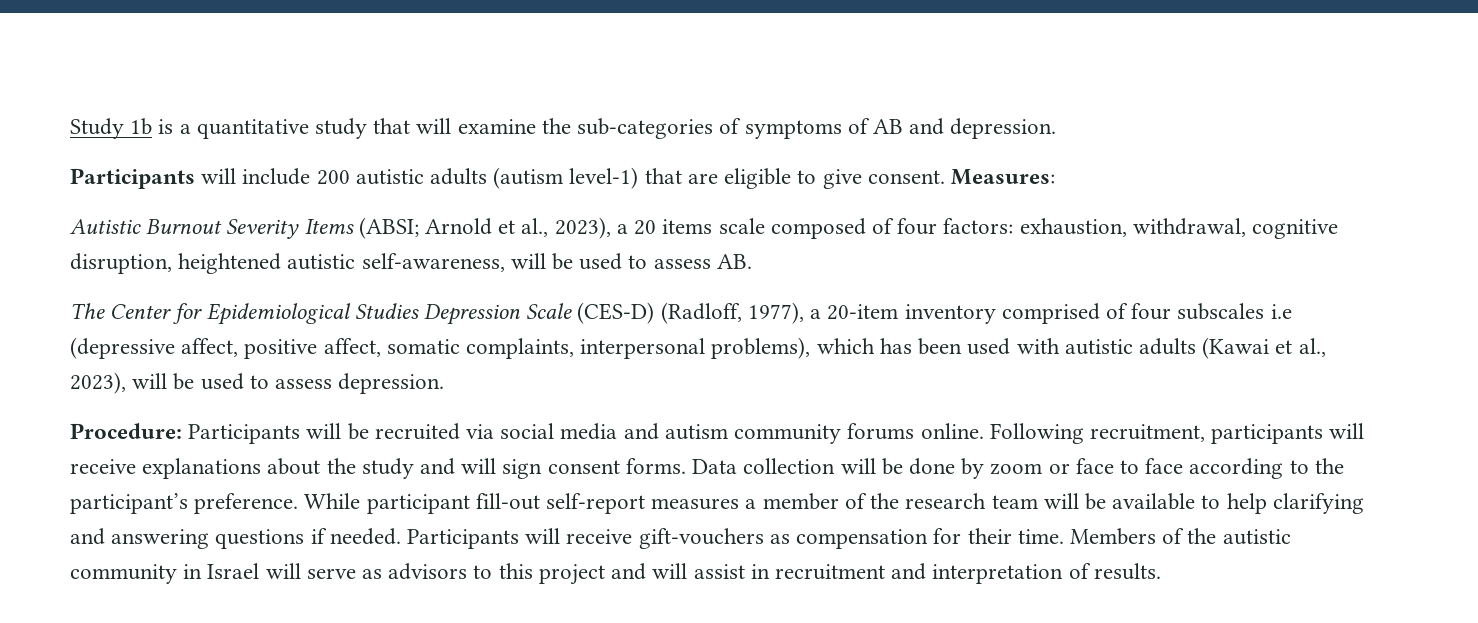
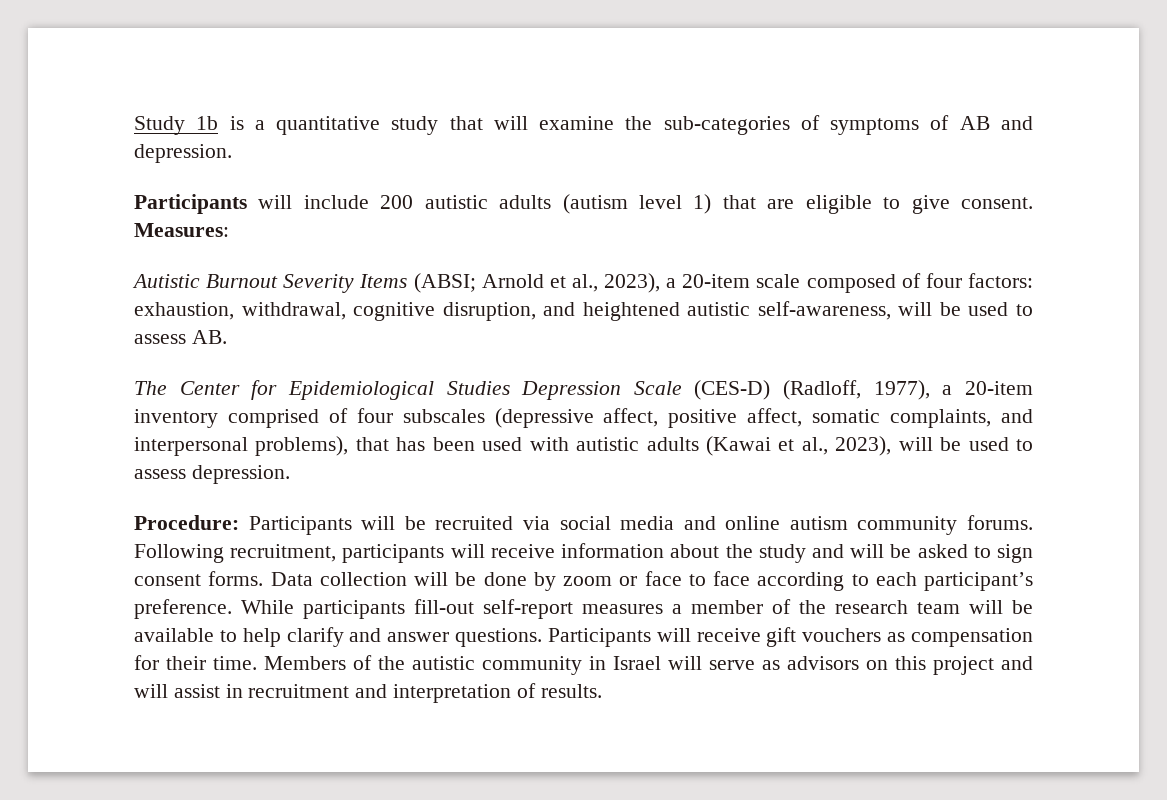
[569,167,639,189] level-1) -> [639,194,712,214] level 1)
[634,219,713,235] 20 items -> [682,274,751,288] 20-item
(172, 263) none -> [543,302,576,316] and
[1270,304,1292,319] i.e -> (485, 416) none
(575, 348) none -> [1000,409,1033,423] and
[816,338,875,354] which -> [355,437,389,451] that
(659, 431) none -> [725,516,781,530] online
[847,423,984,440] forums online. -> [967,515,1033,530] forums.
[142,458,262,479] explanations -> [561,543,665,558] information
(497, 466) none -> [890,544,991,558] be asked to
[1314,458,1344,474] the -> [875,572,917,586] each
[366,494,470,514] participant -> [303,600,405,619] participants
[1272,493,1364,514] [70,528,401,549] clarifying and answering questions if needed. -> [286,627,543,647] clarify and answer questions.
[638,528,764,549] gift-vouchers -> [766,627,882,647] gift vouchers
[473,565,493,579] to -> [866,660,888,670] on

